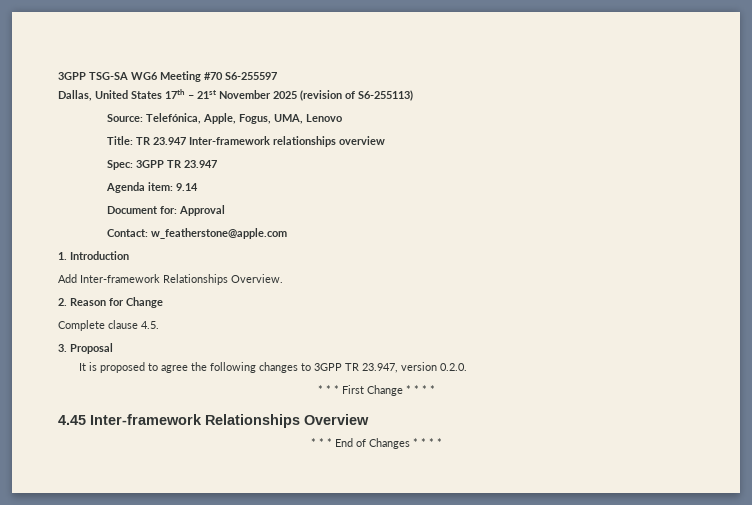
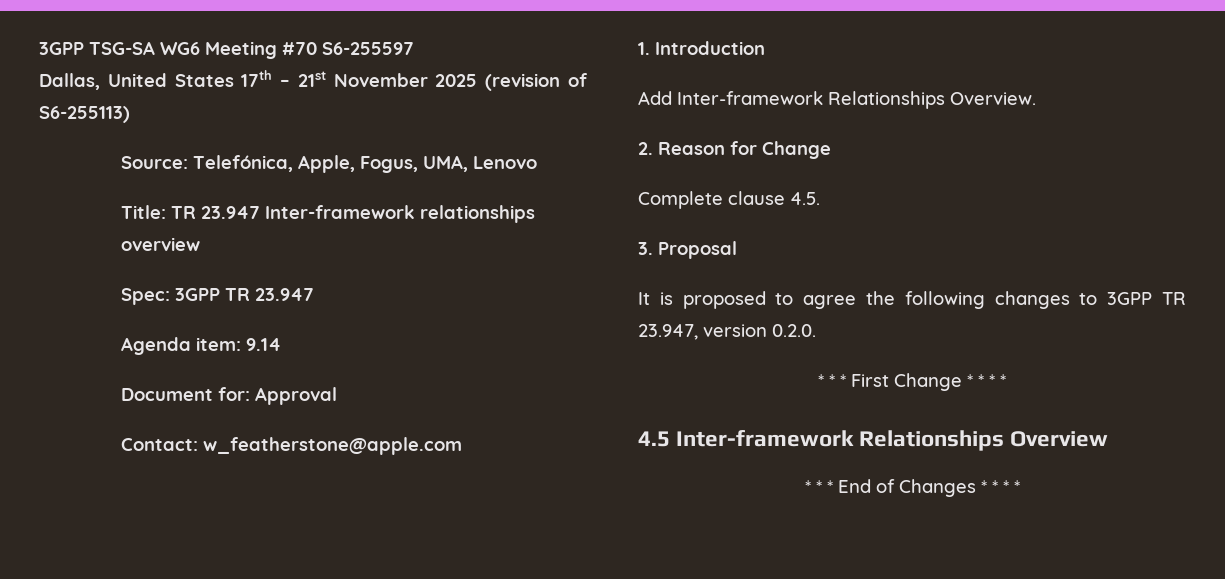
[58,415,86,425] 4.45 -> [638,431,670,447] 4.5

